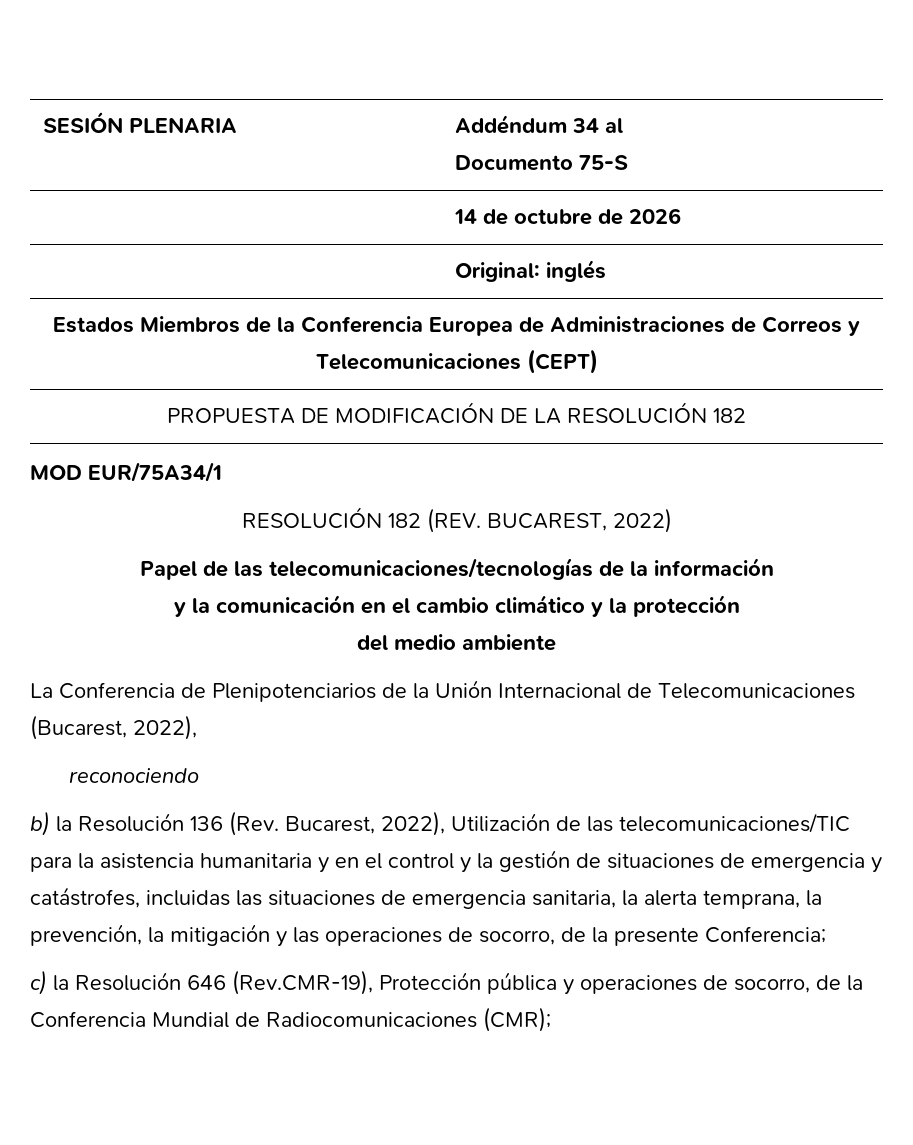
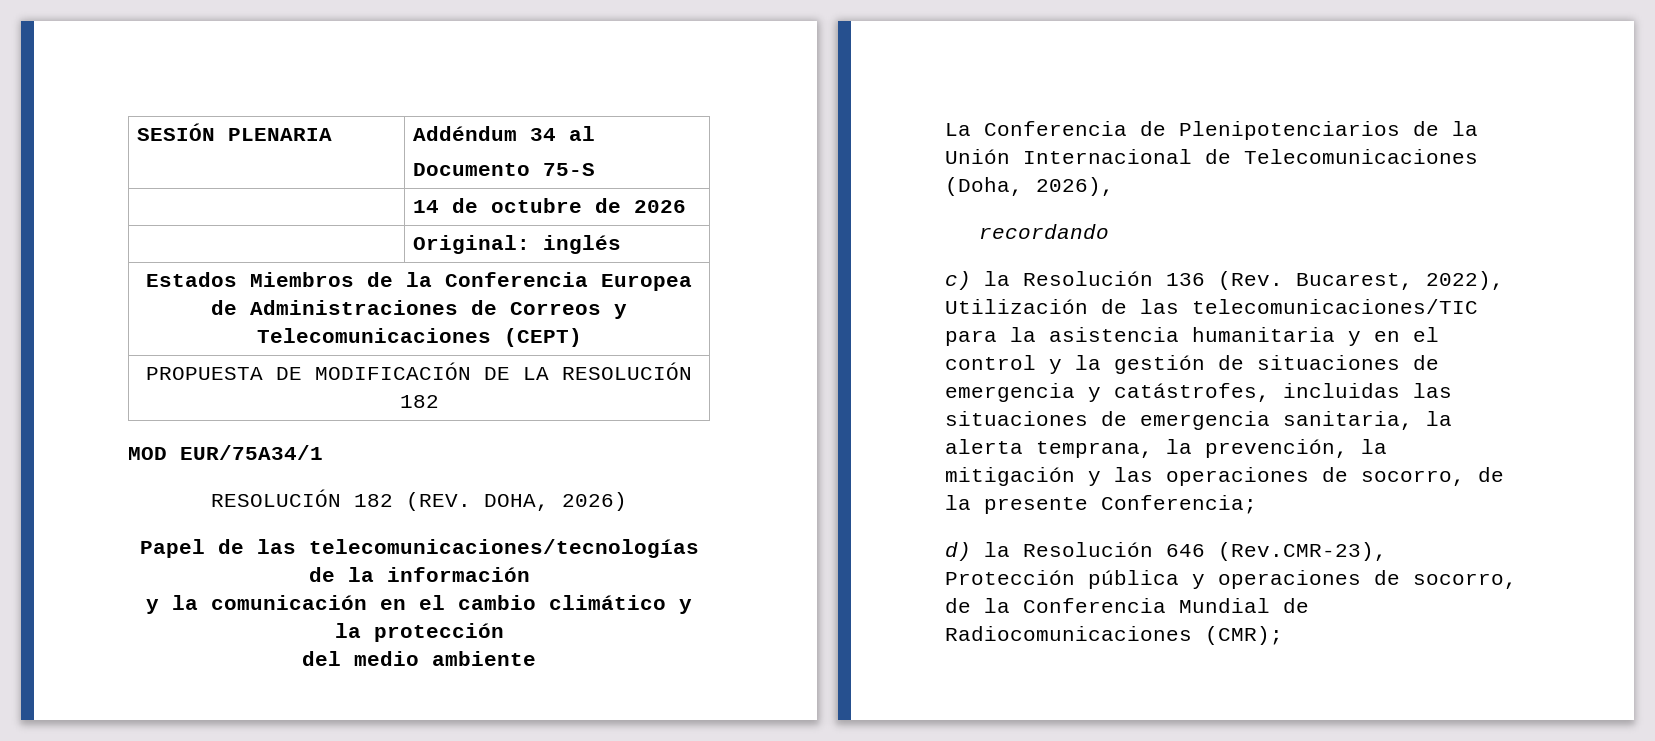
[486,508,672,533] BUCAREST, 2022) -> [484,492,627,511] DOHA, 2026)
[30,715,197,740] [68,768,199,783] [30,811,50,836] (Bucarest, 2022), // reconociendo // b) -> [945,177,1114,196] [979,224,1110,239] [945,271,971,290] (Doha, 2026), // recordando // c)
[30,970,47,995] c) -> [945,542,971,561] d)
[232,970,373,995] (Rev.CMR-19), -> [1218,542,1387,561] (Rev.CMR-23),

